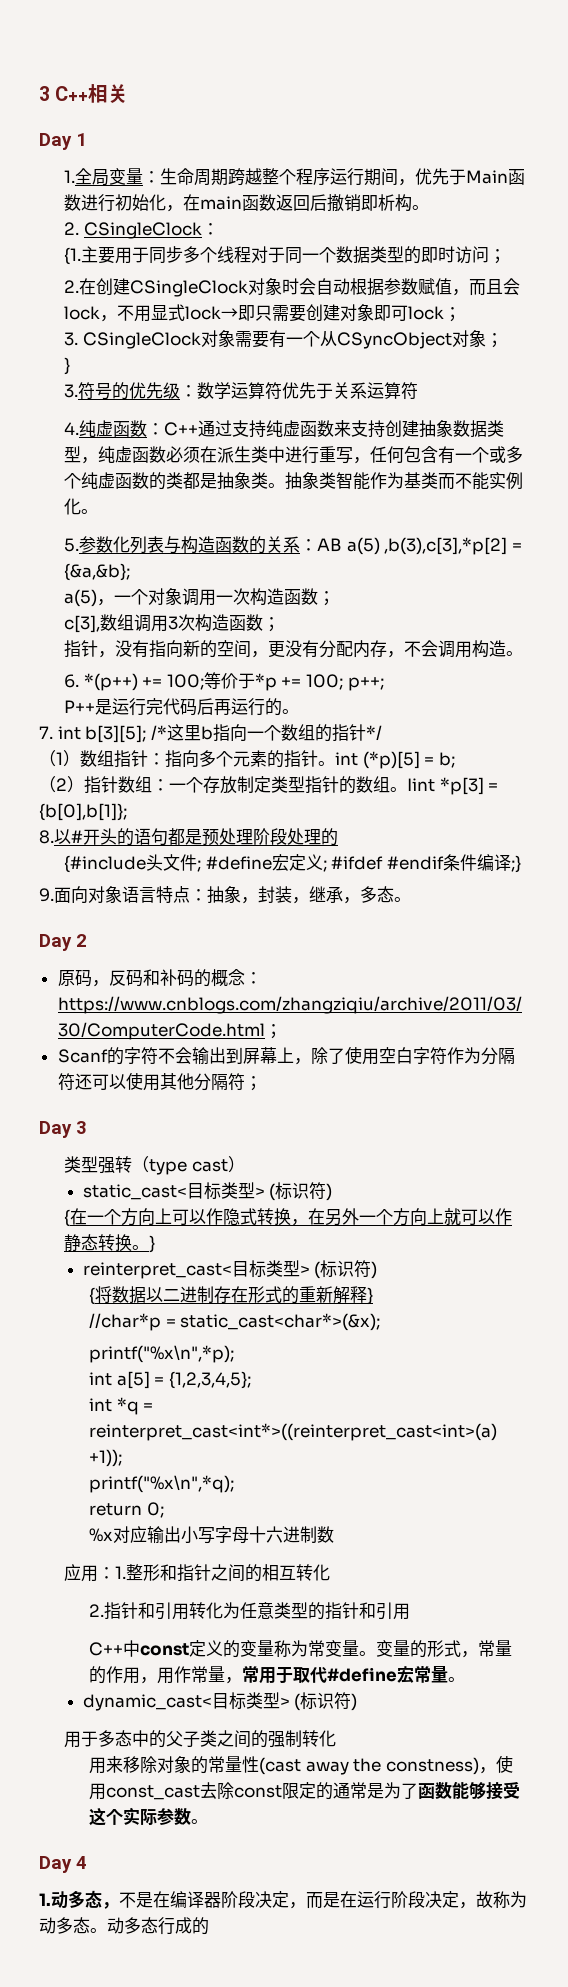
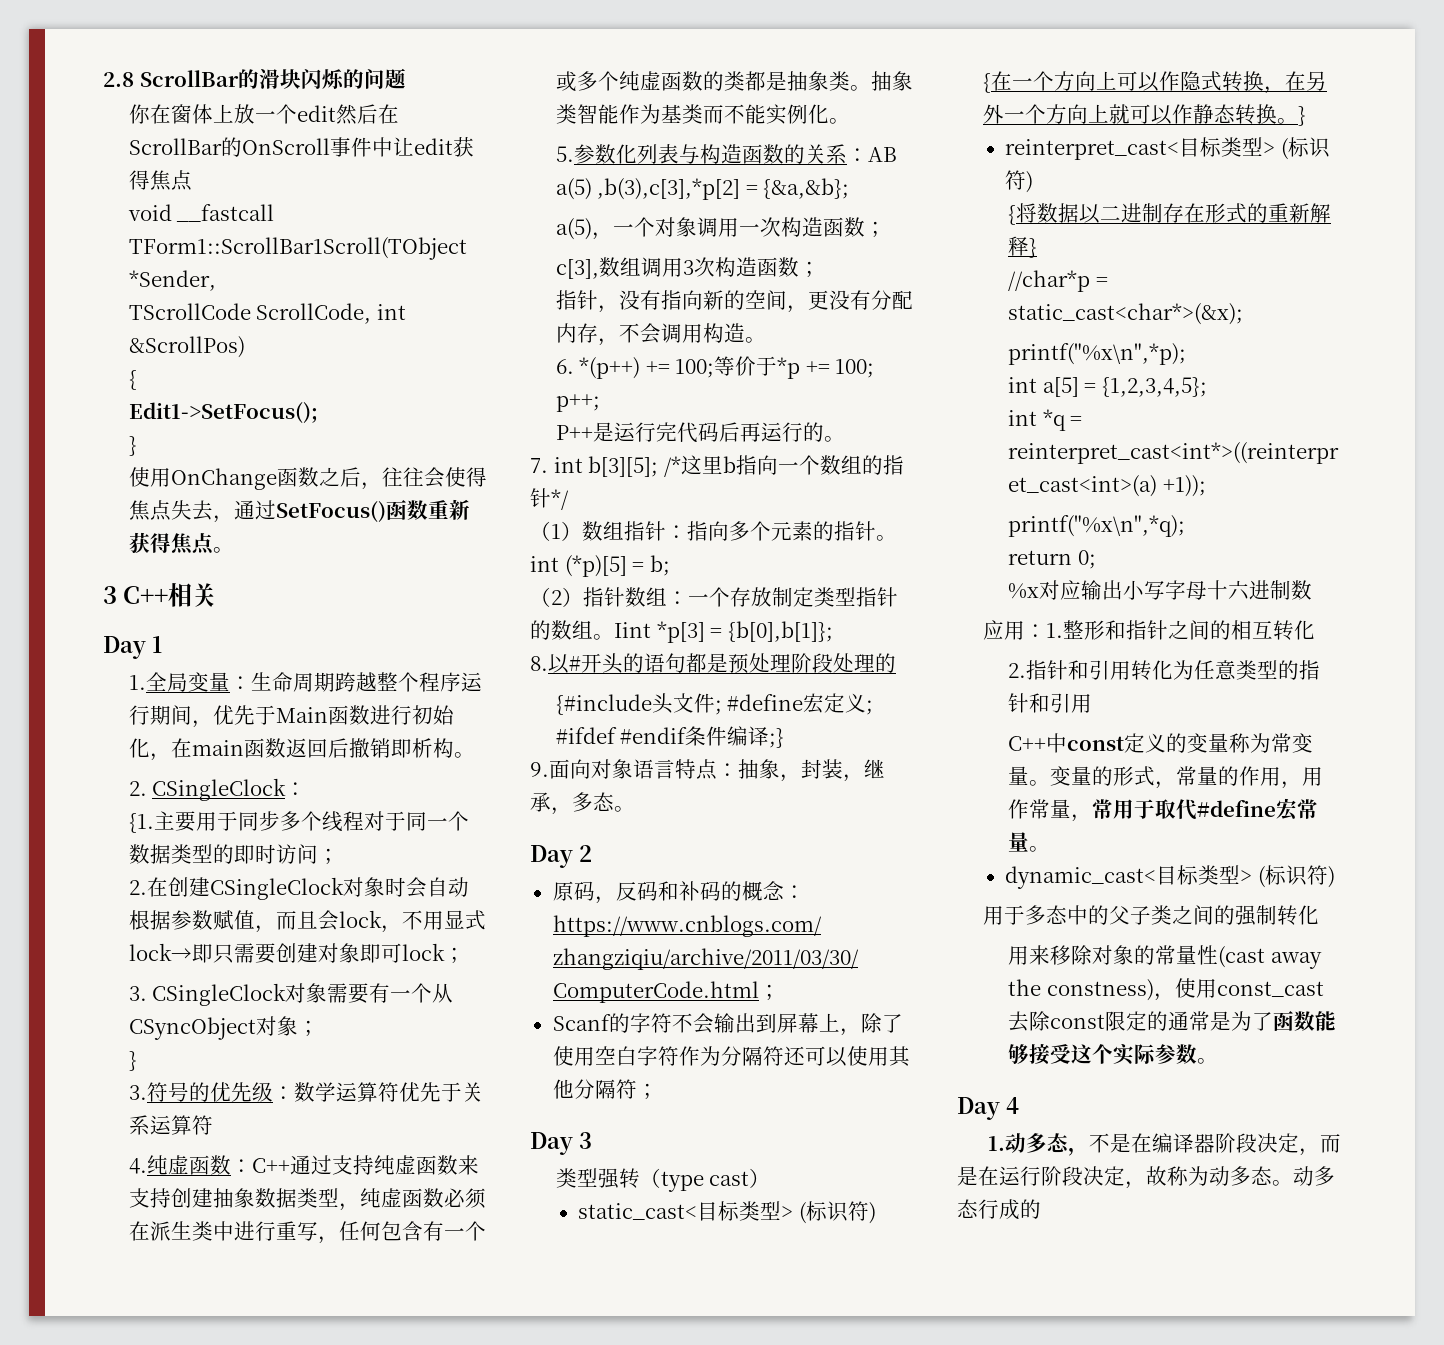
(39, 93) none -> [103,68,406,89] [128,104,399,125] [128,137,474,157] [128,170,192,191] [127,204,275,222] [128,237,467,260] [128,270,216,291] [128,303,406,324] [128,336,245,358] [128,370,137,390] [128,402,318,424] [128,436,137,456] [128,467,487,490] [128,499,470,523] [128,532,234,555] 2.8 ScrollBar的滑块闪烁的问题 // 你在窗体上放一个edit然后在ScrollBar的OnScroll事件中让edit获得焦点 // void __fastcall TForm1::ScrollBar1Scroll(TObject *Sender, // TScrollCode ScrollCode, int &ScrollPos) // { // Edit1->SetFocus(); // } // 使用OnChange函数之后，往往会使得焦点失去，通过SetFocus()函数重新获得焦点。 //

